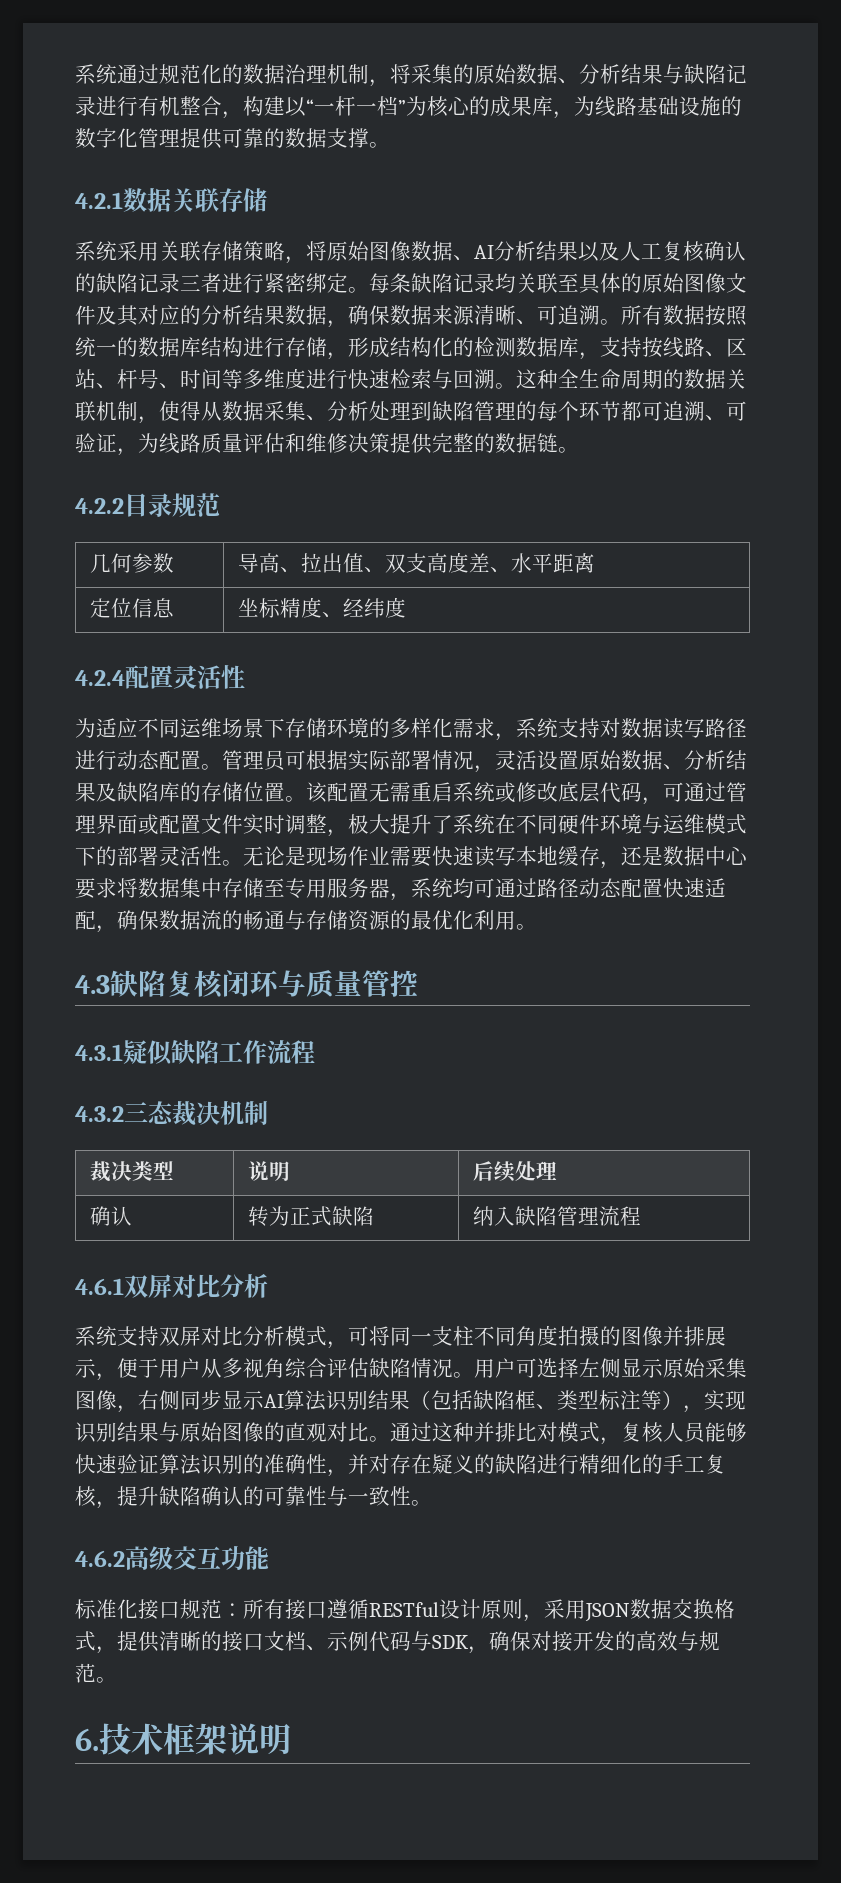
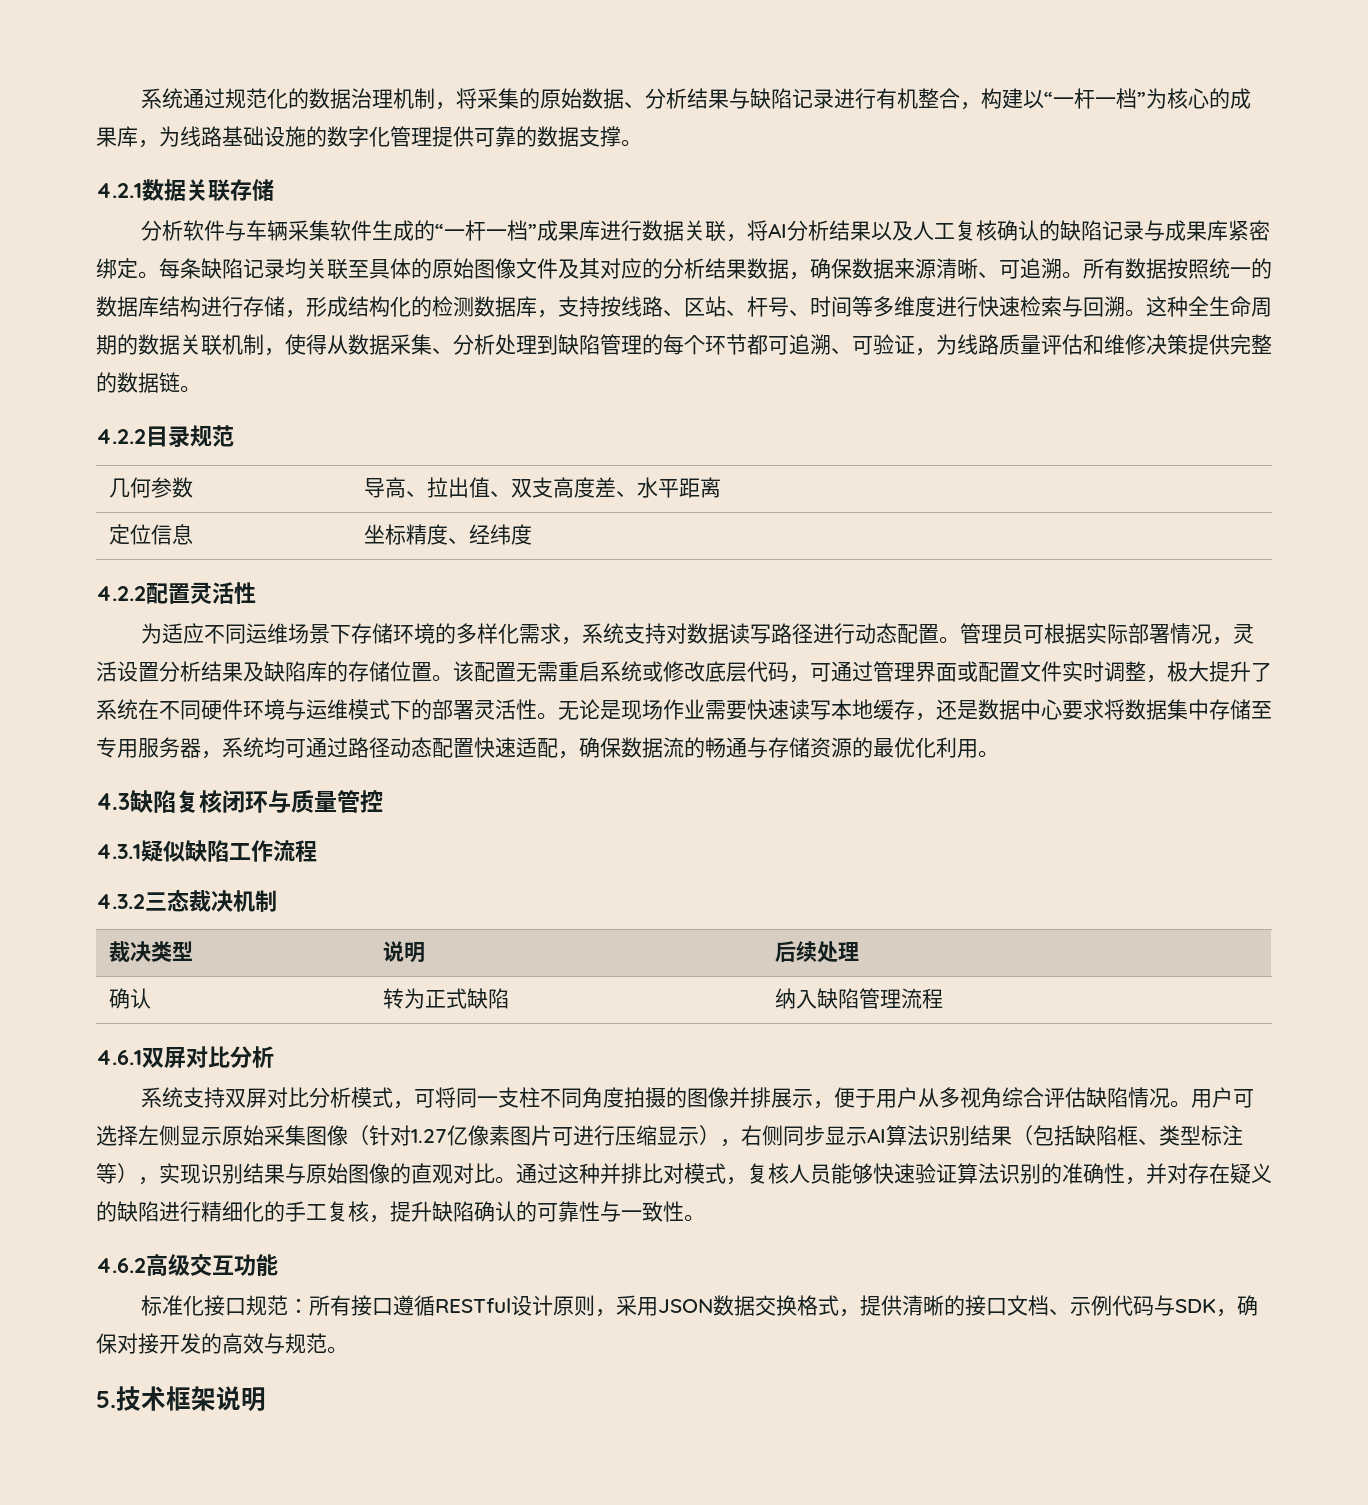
[75,241,474,264] 系统采用关联存储策略，将原始图像数据、 -> [141,220,769,242] 分析软件与车辆采集软件生成的“一杆一档”成果库进行数据关联，将
[180,273,264,293] 三者进行 -> [1144,220,1229,241] 与成果库
[75,670,125,686] 4.2.4 -> [96,586,146,601] 4.2.2
[579,750,684,770] 原始数据、 -> (159, 672) none
(117, 1400) none -> [348,1125,720,1146] （针对1.27亿像素图片可进行压缩显示）
[75,1728,99,1751] 6. -> [96,1391,116,1408] 5.

